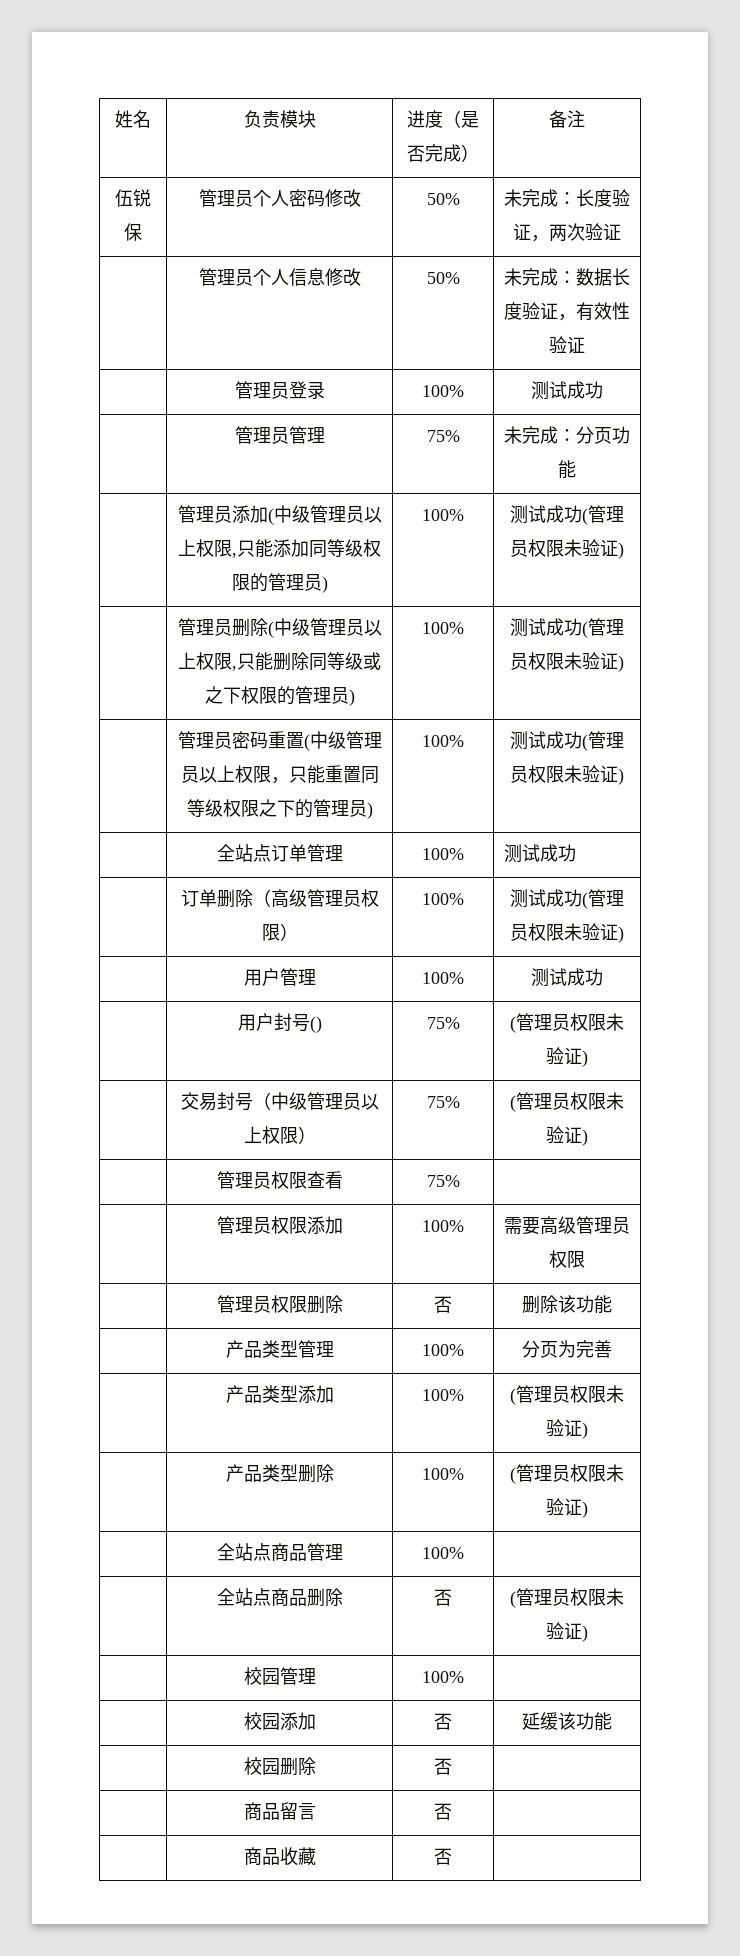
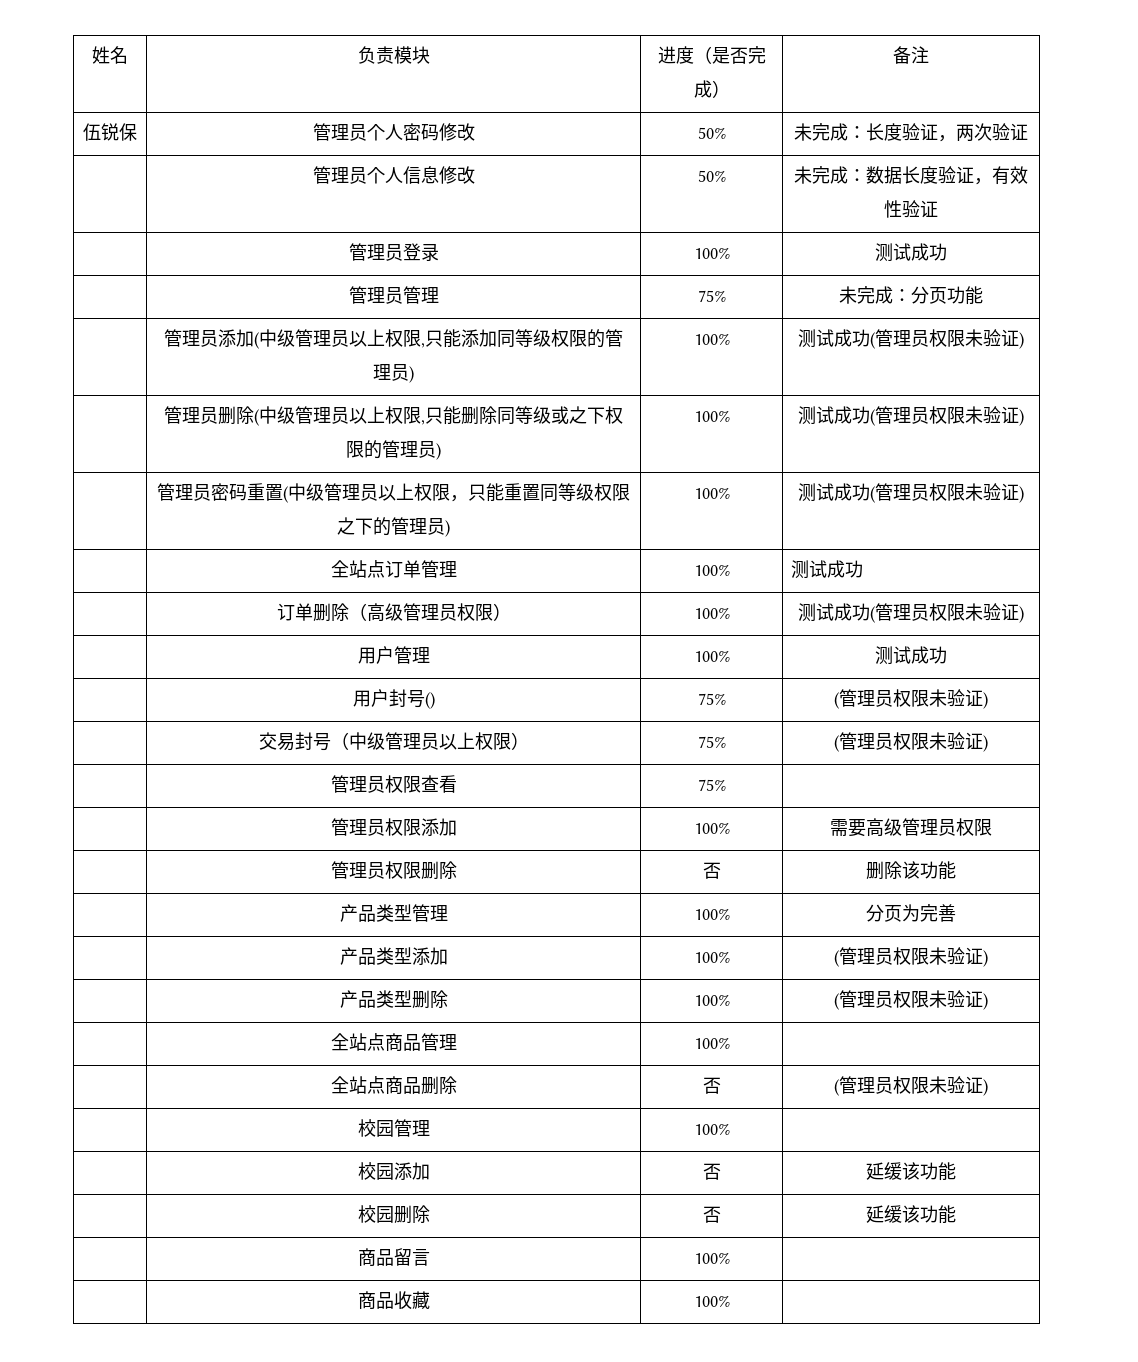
(452, 1766) none -> [866,1205,956,1224] 延缓该功能
[434,1803,452,1820] 否 -> [693,1252,730,1264] 100%
[434,1848,452,1865] 否 -> [693,1295,730,1307] 100%

